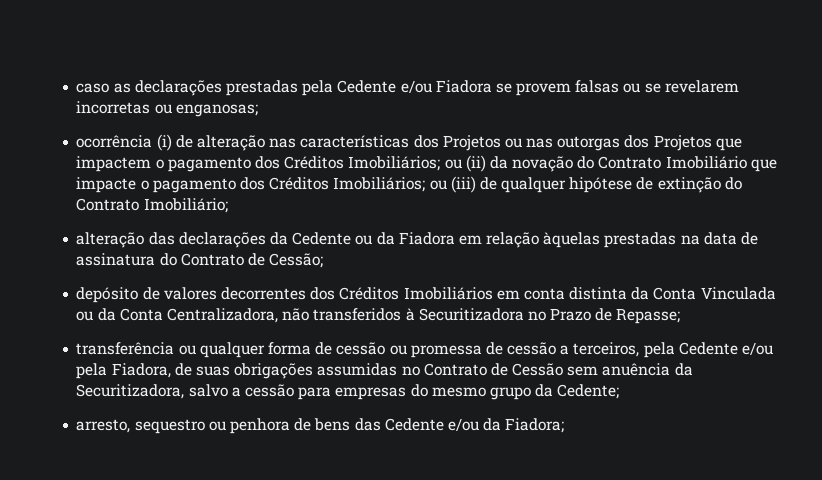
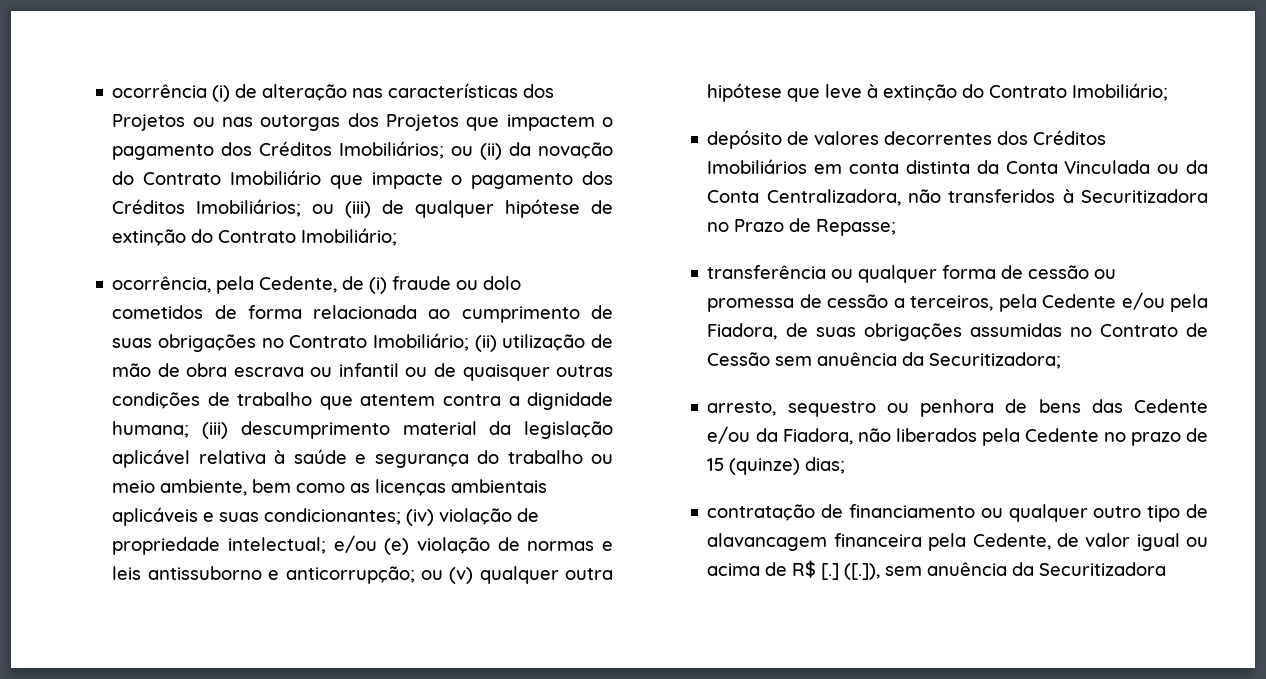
[76,80,739,96] [76,101,258,117] caso as declarações prestadas pela Cedente e/ou Fiadora se provem falsas ou se revelarem incorretas ou enganosas; // -> (112, 91) none
[76,232,759,248] [76,253,324,268] alteração das declarações da Cedente ou da Fiadora em relação àquelas prestadas na data de assinatura do Contrato de Cessão; -> [112,276,522,294] [112,305,613,323] [112,333,613,352] [112,363,614,381] [112,392,613,410] [112,421,613,439] [112,449,613,468] [112,479,548,496] [112,507,540,526] [112,535,613,555] [112,566,613,584] [707,83,1169,102] ocorrência, pela Cedente, de (i) fraude ou dolo cometidos de forma relacionada ao cumprimento de suas obrigações no Contrato Imobiliário; (ii) utilização de mão de obra escrava ou infantil ou de quaisquer outras condições de trabalho que atentem contra a dignidade humana; (iii) descumprimento material da legislação aplicável relativa à saúde e segurança do trabalho ou meio ambiente, bem como as licenças ambientais aplicáveis e suas condicionantes; (iv) violação de propriedade intelectual; e/ou (e) violação de normas e leis antissuborno e anticorrupção; ou (v) qualquer outra hipótese que leve à extinção do Contrato Imobiliário;
[76,384,620,400] Securitizadora, salvo a cessão para empresas do mesmo grupo da Cedente; -> [929,352,1062,369] Securitizadora;
[505,418,565,433] Fiadora; -> [782,428,1208,446] [707,457,846,475] [707,504,1208,522] [707,533,1208,551] [707,560,1167,580] Fiadora, não liberados pela Cedente no prazo de 15 (quinze) dias; // contratação de financiamento ou qualquer outro tipo de alavancagem financeira pela Cedente, de valor igual ou acima de R$ [.] ([.]), sem anuência da Securitizadora

